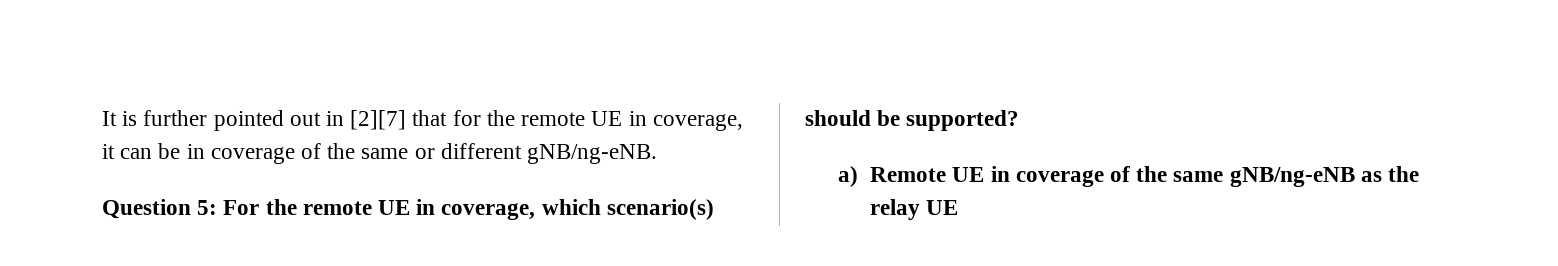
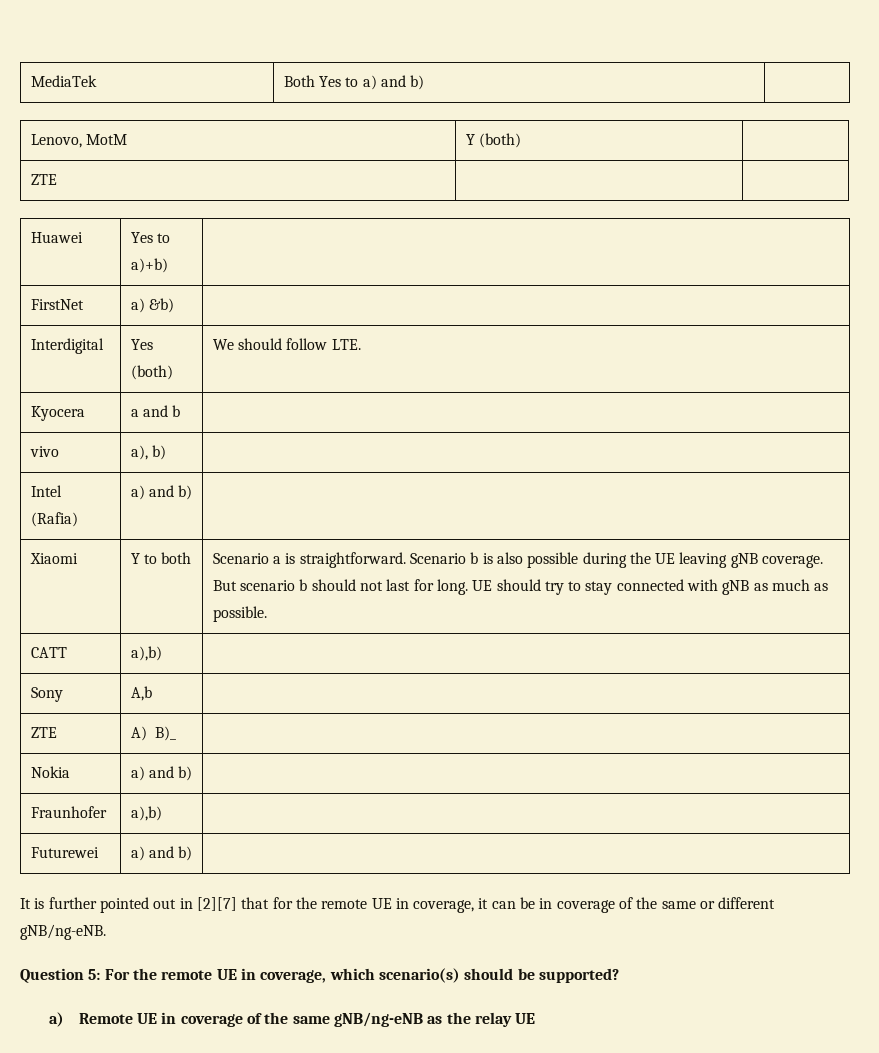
(102, 118) none -> [30,75,97,87] [283,75,425,90] [30,134,127,148] [465,133,521,148] [30,174,57,185] [30,232,83,243] [130,232,170,243] [130,258,168,273] [30,299,84,310] [130,298,174,313] [30,338,104,354] [130,339,153,350] [130,365,173,380] [212,338,361,350] [30,406,85,421] [130,405,181,417] [29,446,59,457] [130,445,166,460] [30,485,62,497] [30,512,78,527] [130,485,193,500] [29,553,78,564] [130,552,192,564] [212,552,824,568] [212,579,829,595] [212,606,267,622] [30,647,67,658] [130,646,162,661] [30,687,63,702] [130,686,152,701] [30,727,57,738] [130,726,176,741] [30,766,70,778] [130,766,193,781] [30,806,107,818] [130,806,162,821] [30,847,99,858] [130,846,193,861] MediaTek | Both Yes to a) and b) | // Lenovo, MotM | Y (both) | // ZTE | | // Huawei | Yes to a)+b) | // FirstNet | a) &b) | // Interdigital | Yes (both) | We should follow LTE. // Kyocera | a and b | // vivo | a), b) | // Intel (Rafia) | a) and b) | // Xiaomi | Y to both | Scenario a is straightforward. Scenario b is also possible during the UE leaving gNB coverage. But scenario b should not last for long. UE should try to stay connected with gNB as much as possible. // CATT | a),b) | // Sony | A,b | // ZTE | A) B)_ | // Nokia | a) and b) | // Fraunhofer | a),b) | // Futurewei | a) and b) | //

